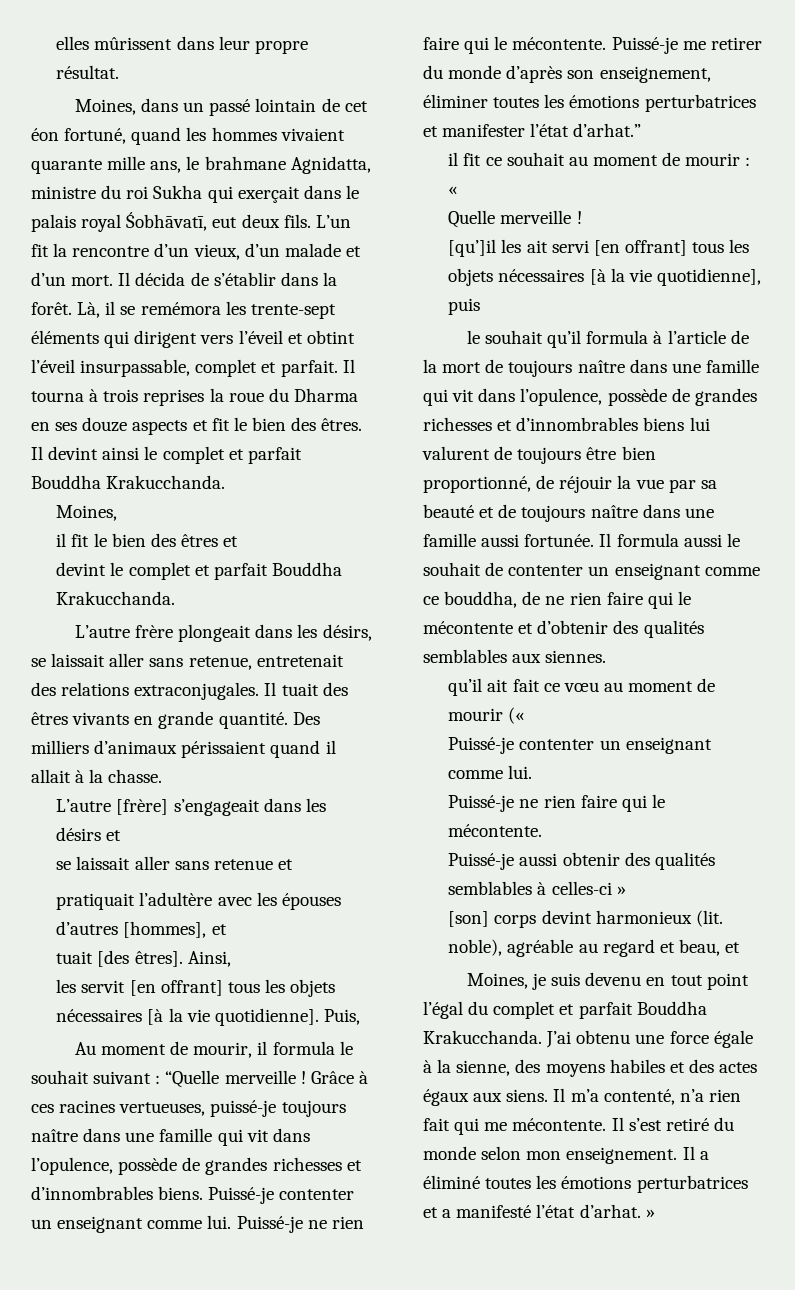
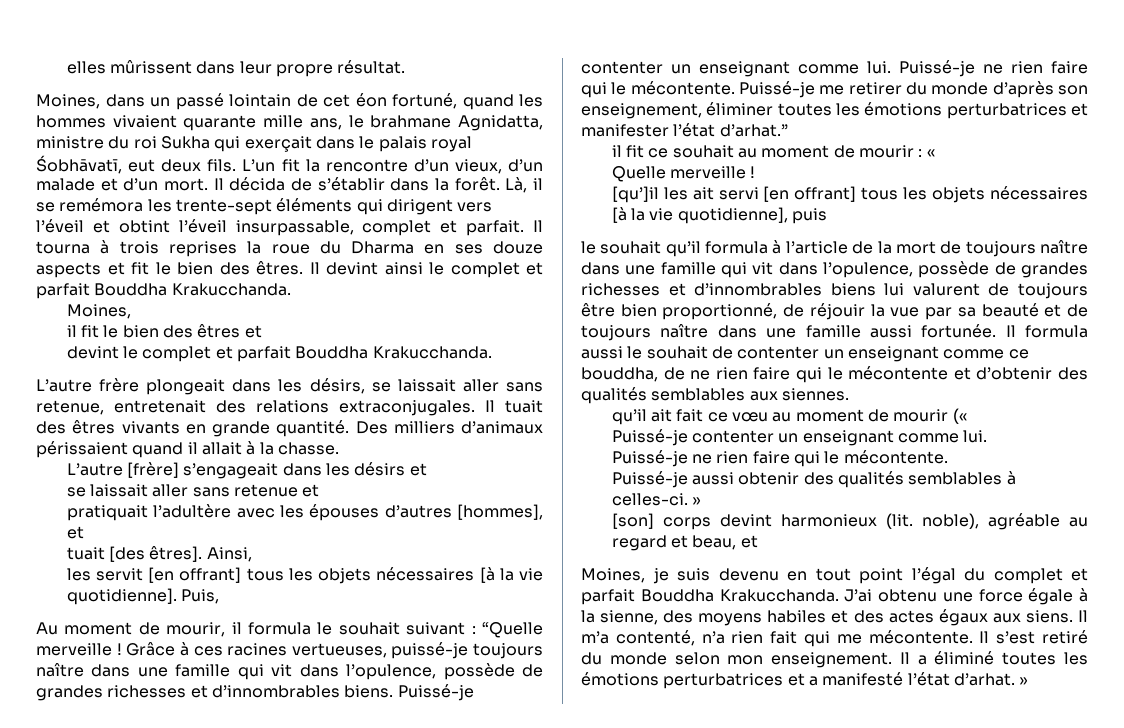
[551,881,612,895] celles-ci -> [611,493,688,506] celles-ci.

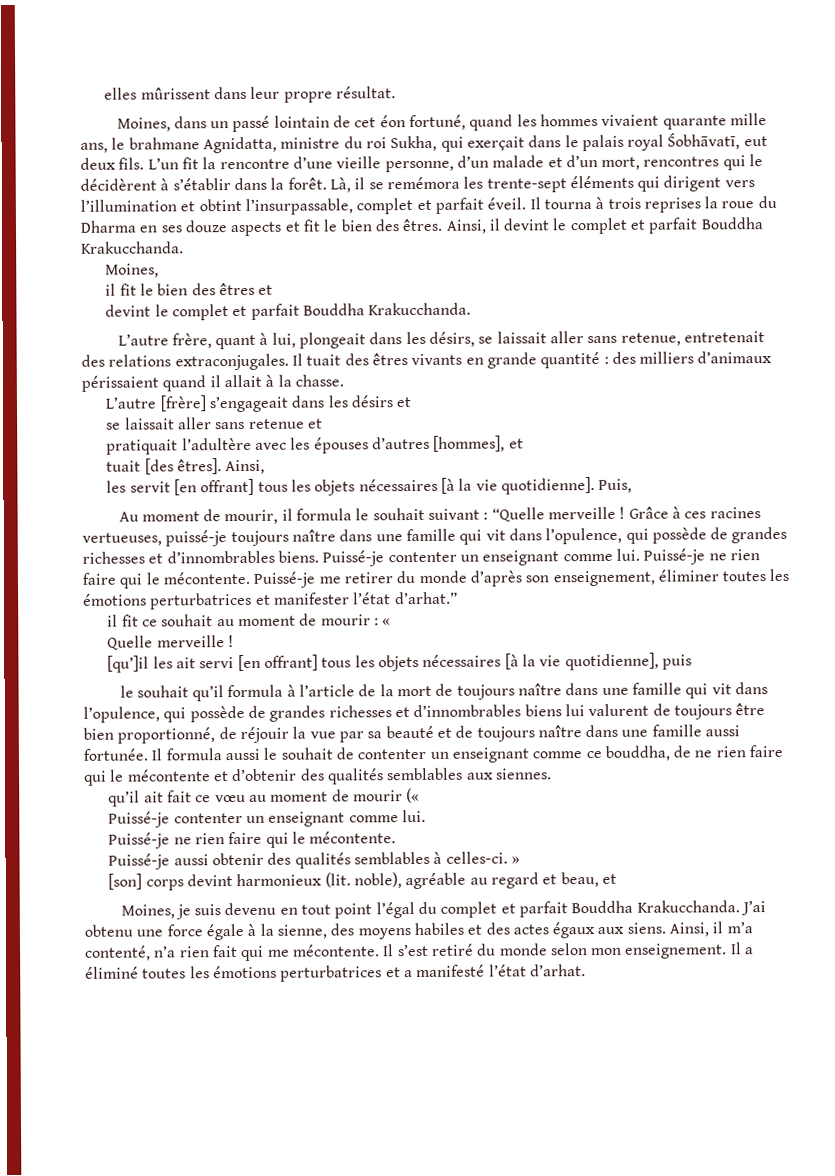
[160,136,210,149] Sukha -> [390,135,438,152] Sukha,
[413,159,502,174] d’un vieux, -> [292,156,454,173] d’une vieille personne,
[164,177,312,191] mort. Il décida de -> [601,154,764,171] [80,178,170,191] mort, rencontres qui le décidèrent à
[36,219,84,233] l’éveil -> [80,199,177,212] l’illumination
[178,219,525,236] l’éveil insurpassable, complet et parfait. -> [244,197,527,215] l’insurpassable, complet et parfait éveil.
[309,262,423,275] Il devint ainsi -> [445,218,551,234] Ainsi, il devint
[99,378,140,392] frère -> [171,332,296,350] frère, quant à lui,
[276,420,388,437] quantité. Des -> [540,351,636,369] quantité : des
(437, 672) none -> [625,528,649,544] qui
(913, 270) none -> [163,707,187,723] qui
[1078,610,1088,622] Il -> [669,921,724,937] Ainsi, il
[1019,677,1029,685] » -> (586, 970) none

